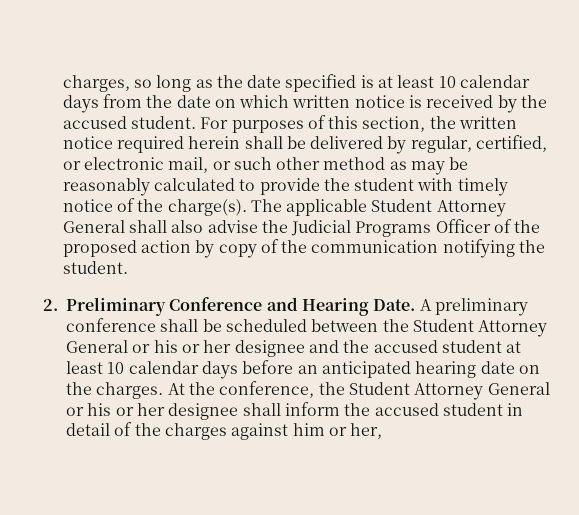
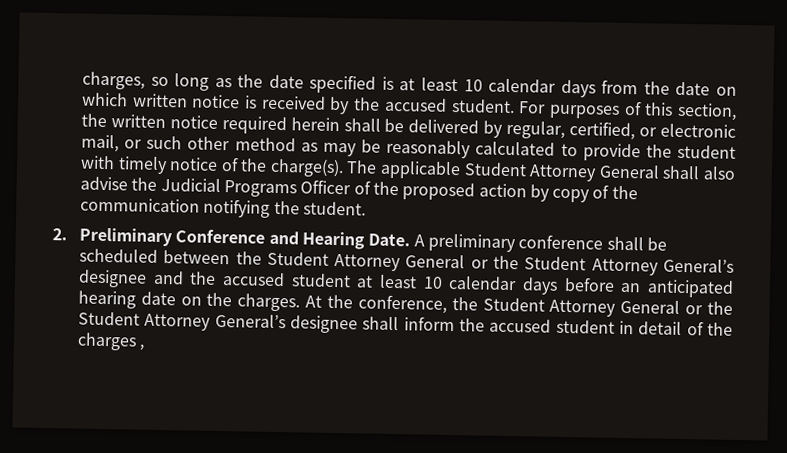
[153,340,232,353] his or her -> [493,255,735,276] the Student Attorney General’s
[87,403,165,416] his or her -> [706,301,733,315] [77,311,286,331] the Student Attorney General’s
[231,423,383,440] against him or her, -> [139,343,145,351] ,

